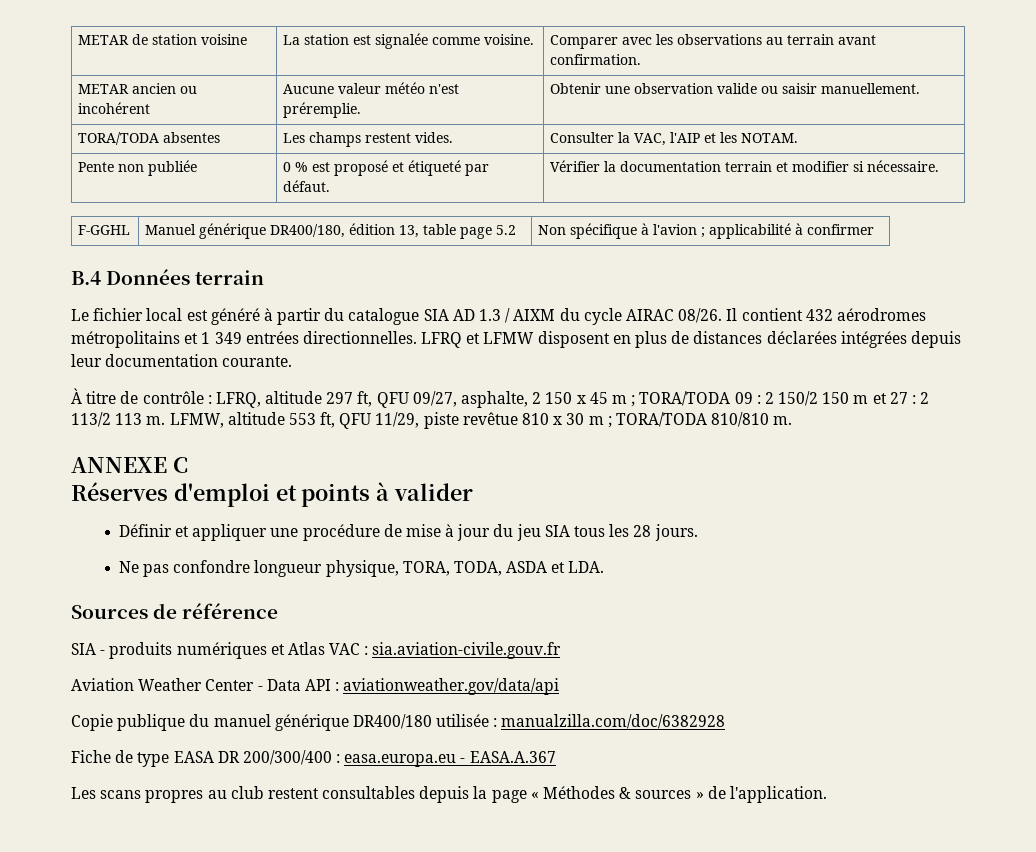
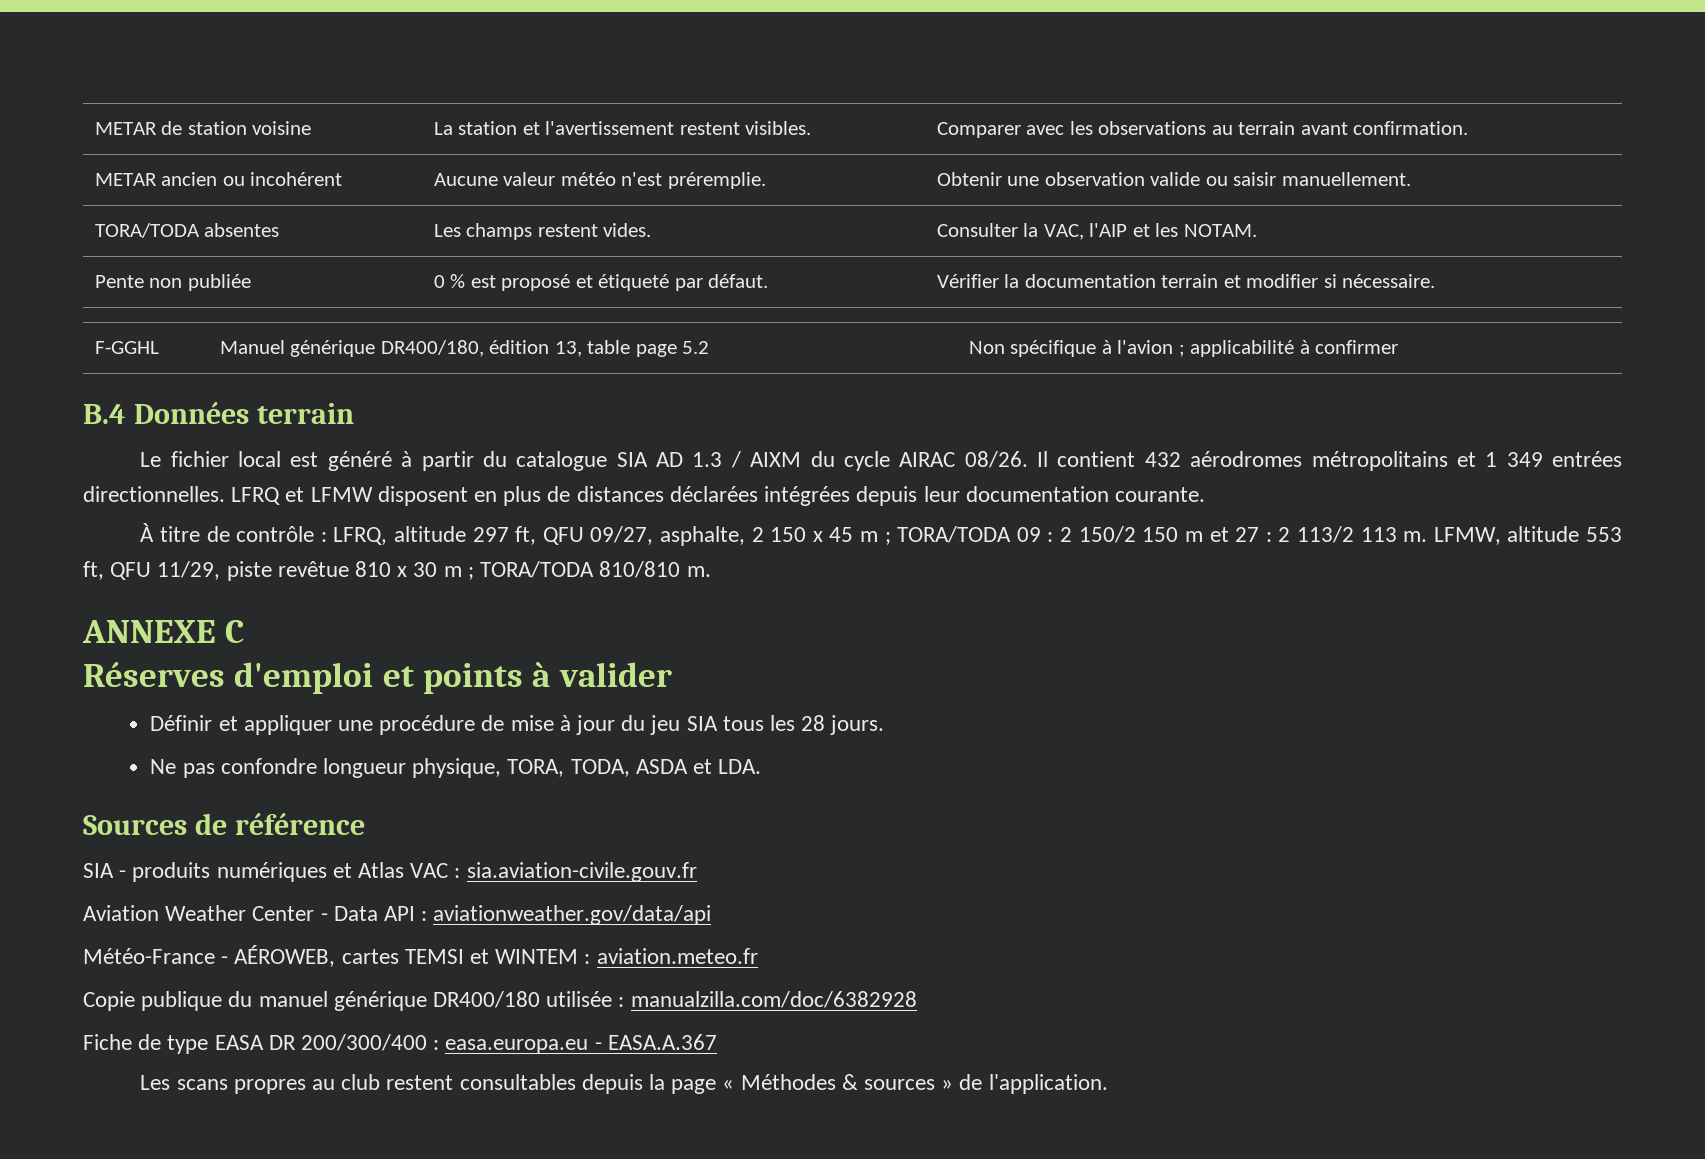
[353,33,535,49] est signalée comme voisine. -> [522,121,812,135] et l'avertissement restent visibles.
(560, 686) none -> [83,945,758,967] // Météo-France - AÉROWEB, cartes TEMSI et WINTEM : aviation.meteo.fr

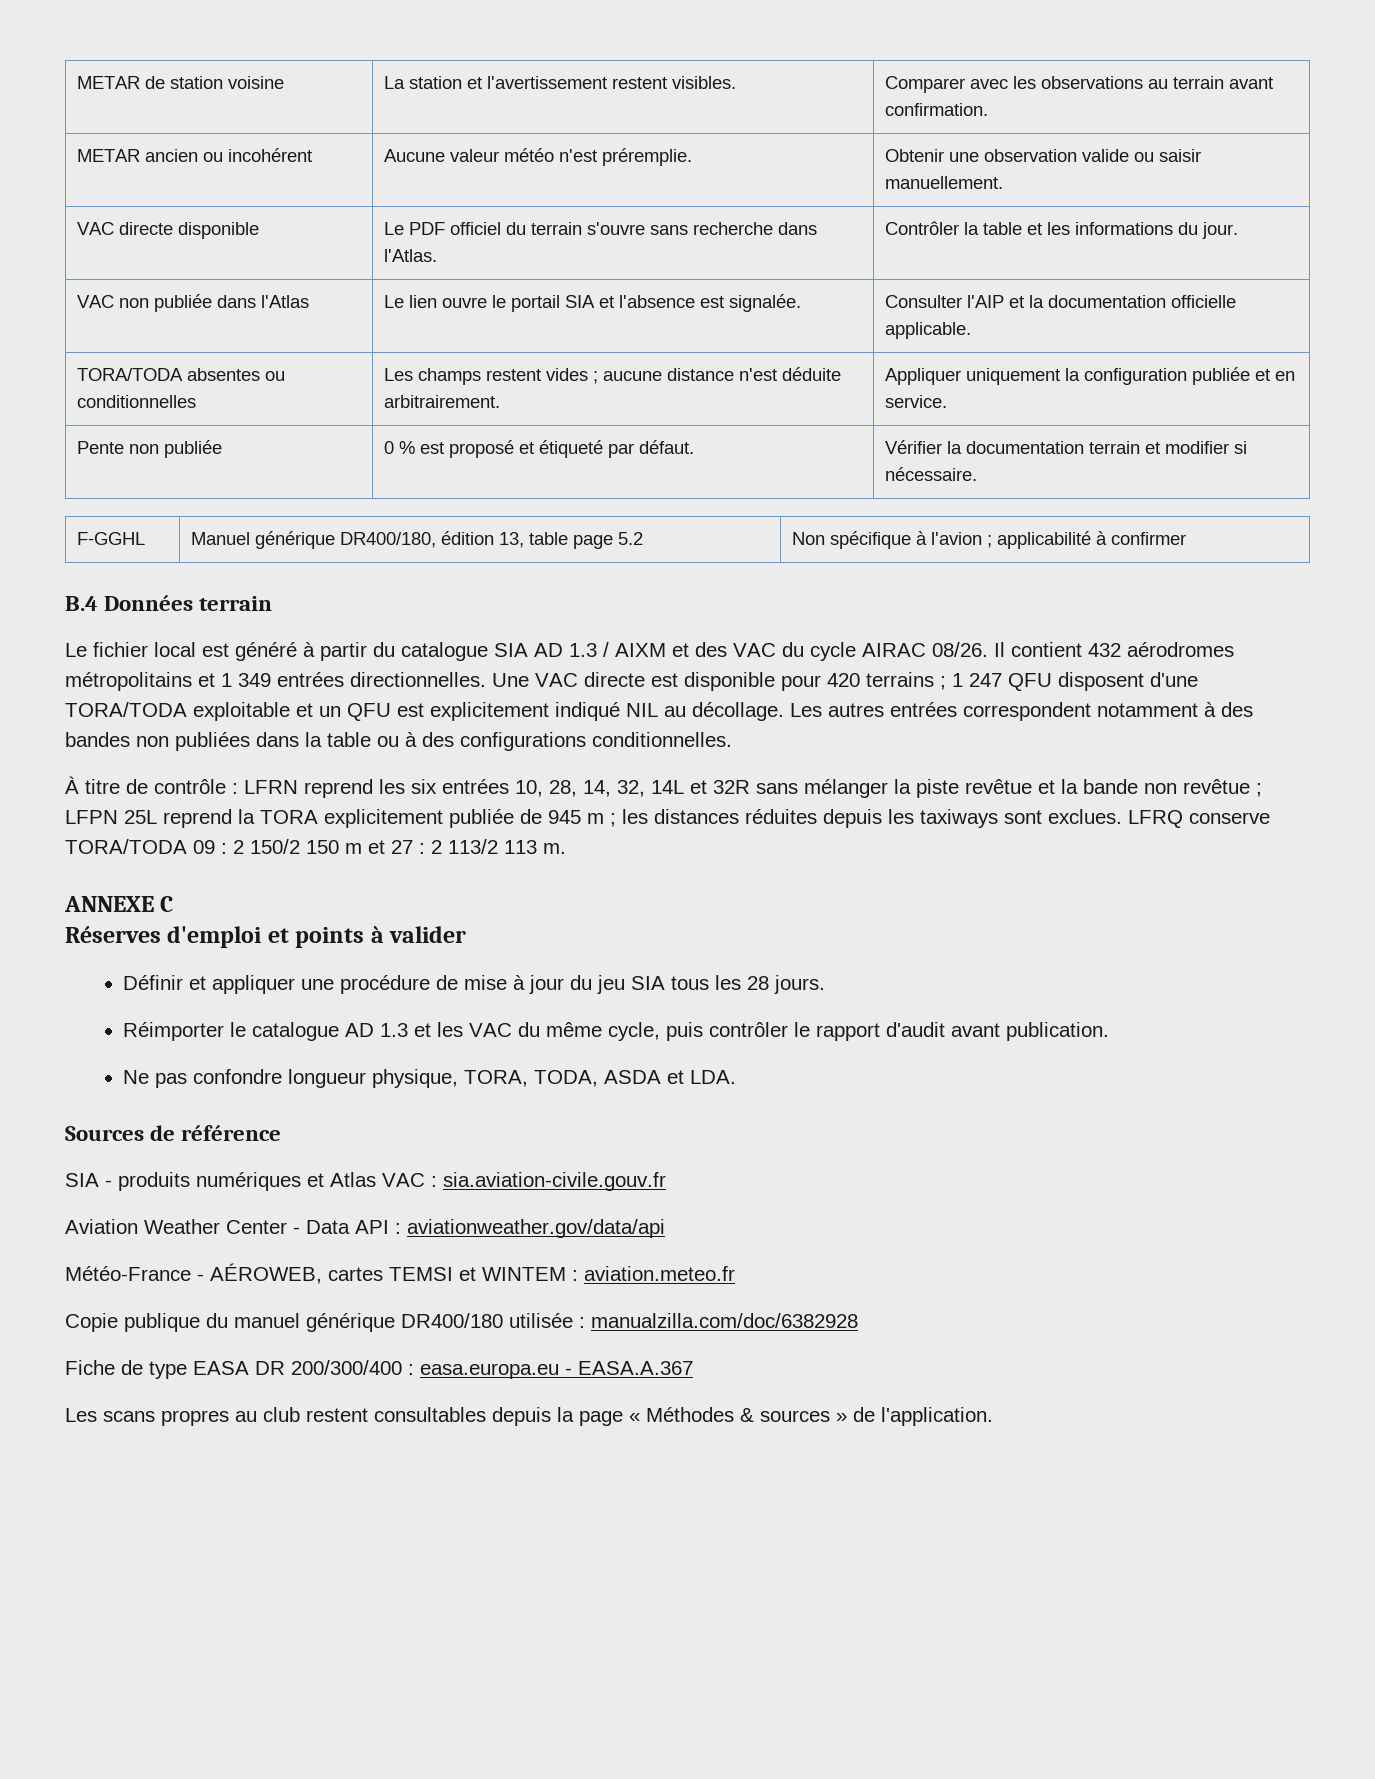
(1411, 179) none -> [76,222,259,239] [383,222,817,235] [383,249,437,262] [884,221,1238,239] [76,294,309,312] [383,294,801,312] [884,295,1236,308] [884,322,971,339] // VAC directe disponible | Le PDF officiel du terrain s'ouvre sans recherche dans l'Atlas. | Contrôler la table et les informations du jour. // VAC non publiée dans l'Atlas | Le lien ouvre le portail SIA et l'absence est signalée. | Consulter l'AIP et la documentation officielle applicable.
(280, 230) none -> [264,371,285,381] [76,395,196,408] ou conditionnelles
[603,223,652,237] [936,223,1257,240] vides. | Consulter la VAC, l'AIP et les NOTAM. -> [545,367,841,384] [383,395,500,408] [884,367,1295,385] [884,395,947,408] vides ; aucune distance n'est déduite arbitrairement. | Appliquer uniquement la configuration publiée et en service.
(802, 459) none -> [672,642,776,657] et des VAC
[231,486,1205,506] LFRQ et LFMW disposent en plus de distances déclarées intégrées depuis leur documentation courante. -> [492,672,1198,691] [65,702,1253,721] [65,732,732,751] Une VAC directe est disponible pour 420 terrains ; 1 247 QFU disposent d'une TORA/TODA exploitable et un QFU est explicitement indiqué NIL au décollage. Les autres entrées correspondent notamment à des bandes non publiées dans la table ou à des configurations conditionnelles.
[333,526,891,546] LFRQ, altitude 297 ft, QFU 09/27, asphalte, 2 150 x 45 m ; -> [244,779,1262,798] [65,809,1270,828] LFRN reprend les six entrées 10, 28, 14, 32, 14L et 32R sans mélanger la piste revêtue et la bande non revêtue ; LFPN 25L reprend la TORA explicitement publiée de 945 m ; les distances réduites depuis les taxiways sont exclues. LFRQ conserve
[1433,526,1623,545] [83,561,711,581] LFMW, altitude 553 ft, QFU 11/29, piste revêtue 810 x 30 m ; TORA/TODA 810/810 m. -> (566, 848) none
(885, 725) none -> [123,1022,1110,1041] // Réimporter le catalogue AD 1.3 et les VAC du même cycle, puis contrôler le rapport d'audit avant publication.

